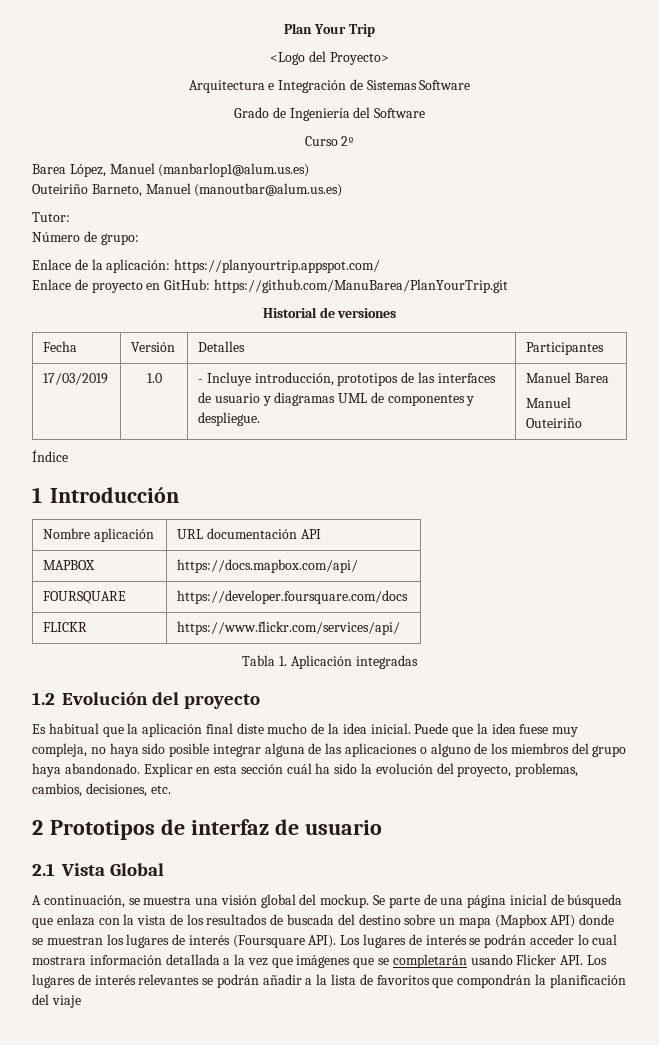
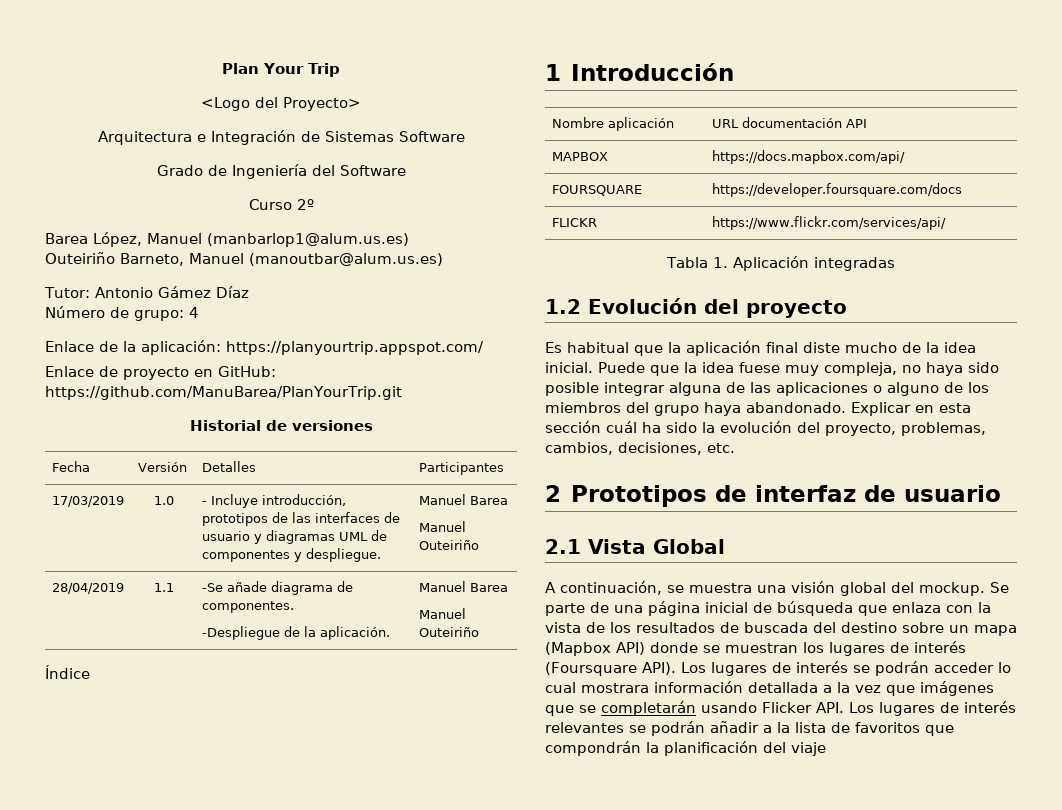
(70, 217) none -> [94,286,249,298] Antonio Gámez Díaz
(139, 239) none -> [189,307,199,318] 4
(583, 423) none -> [51,583,124,594] [153,583,174,592] [201,581,353,595] [201,601,294,613] [201,626,390,640] [418,581,508,592] [418,608,466,619] [418,627,479,637] // 28/04/2019 | 1.1 | -Se añade diagrama de componentes. // -Despliegue de la aplicación. | Manuel Barea // Manuel Outeiriño

